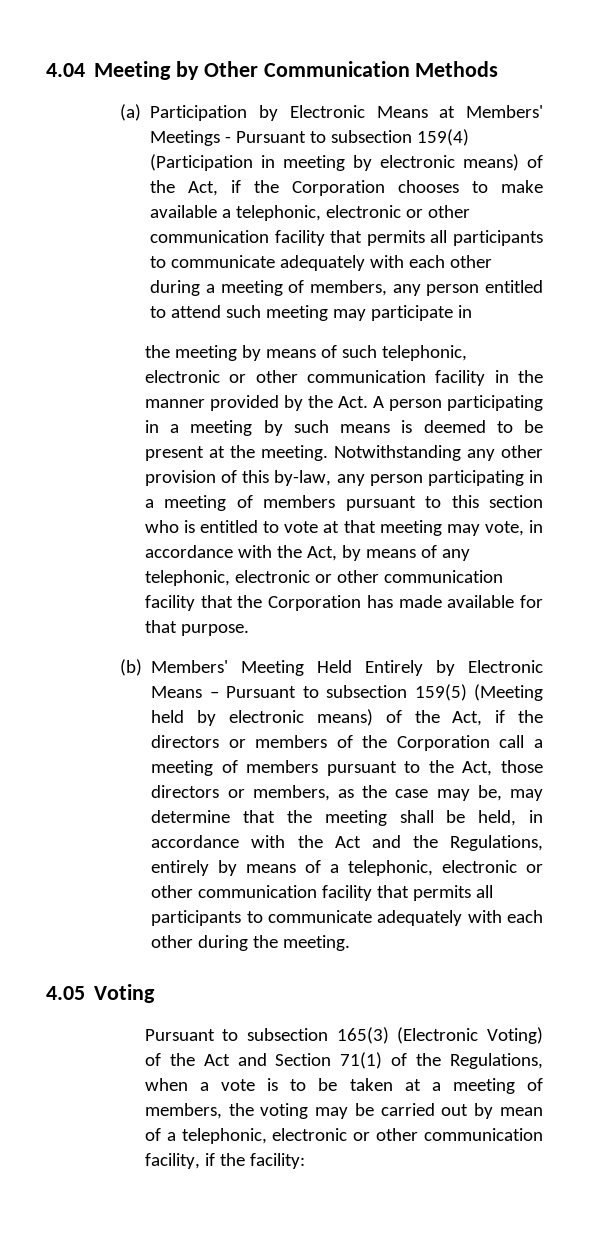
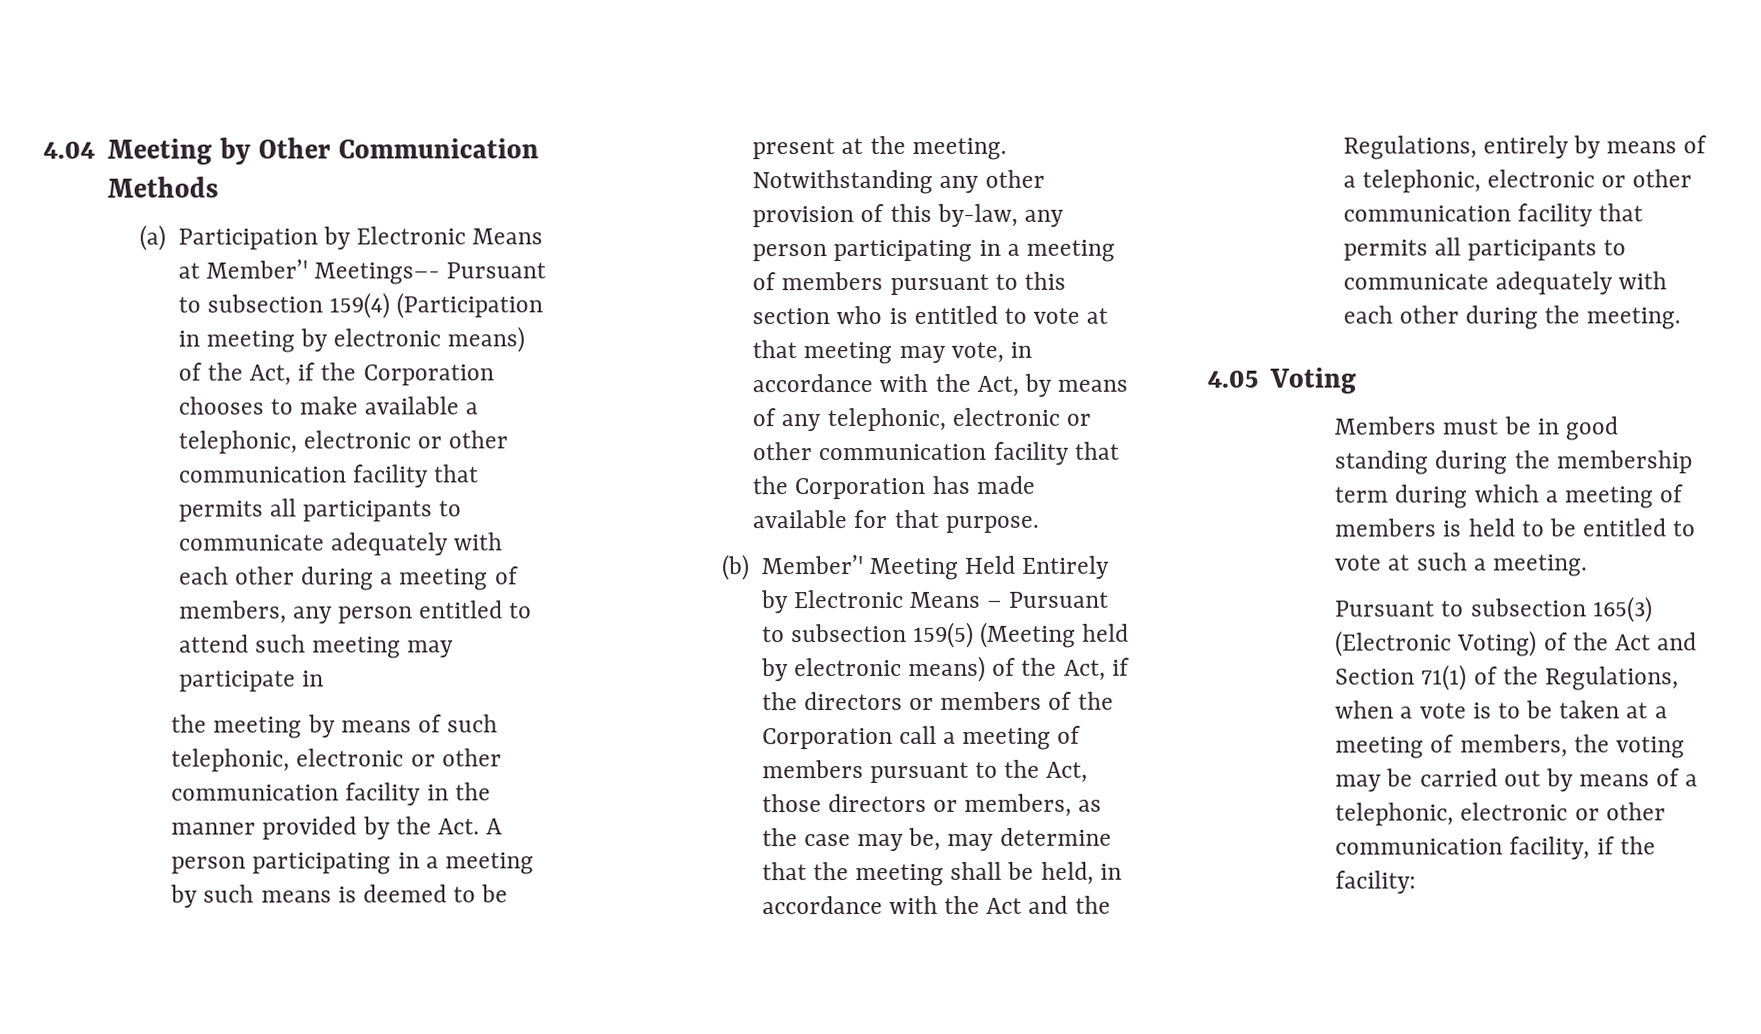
[466,105,543,118] [150,130,232,146] Members' Meetings - -> [205,259,441,285] Member’' Meetings–-
[151,660,229,673] Members' -> [761,555,864,575] Member’'
(156, 993) none -> [1334,416,1618,441] [1334,450,1692,475] [1334,484,1684,509] [1335,518,1697,537] [1335,552,1588,577] // Members must be in good standing during the membership term during which a meeting of members is held to be entitled to vote at such a meeting.
[500,1107,544,1116] mean -> [1579,774,1651,787] means

